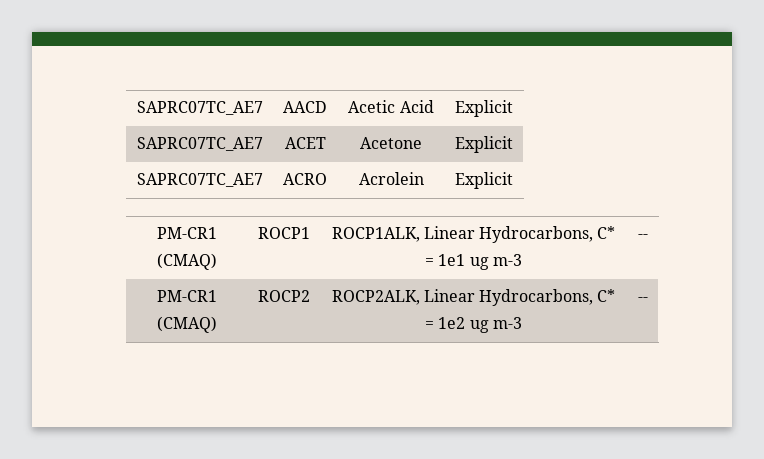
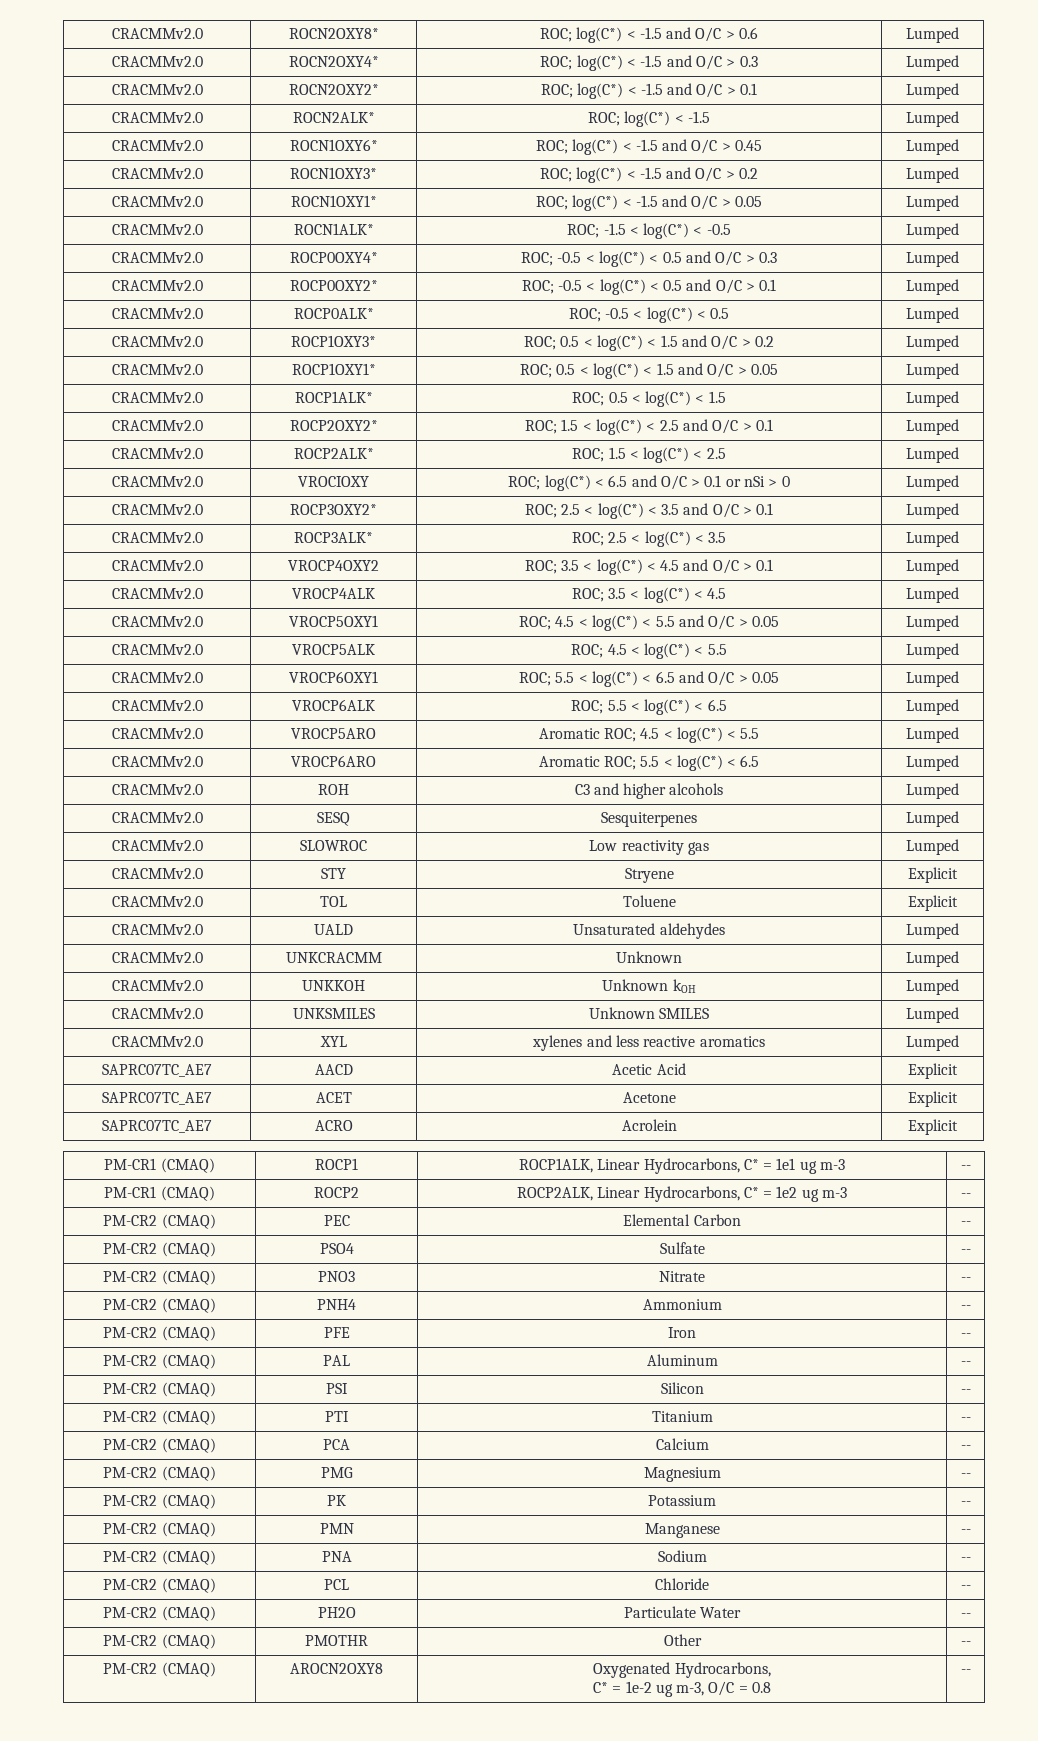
(136, 108) none -> [111,28,203,39] [288,28,379,39] [539,27,759,43] [906,27,959,43] [111,56,203,67] [288,56,379,67] [540,55,758,71] [906,55,959,71] [111,84,203,95] [288,84,379,95] [540,83,758,99] [906,83,959,99] [111,112,203,123] [292,112,375,123] [588,111,710,127] [906,111,959,127] [111,140,203,151] [289,139,378,151] [535,139,763,155] [906,139,959,155] [111,168,203,179] [290,167,377,179] [539,167,759,183] [906,167,959,183] [111,196,203,207] [290,195,377,207] [535,195,763,211] [906,195,959,211] [111,224,203,235] [293,223,374,235] [567,223,731,239] [906,223,959,239] [111,252,203,263] [289,252,378,263] [521,251,777,267] [906,251,959,267] [111,280,203,291] [289,280,378,291] [521,279,777,295] [906,279,959,295] [111,308,203,319] [293,308,374,319] [568,307,730,323] [906,307,959,323] [111,336,203,347] [291,335,376,347] [524,335,774,351] [906,335,959,351] [111,364,203,375] [291,363,376,375] [520,363,778,379] [906,363,959,379] [111,392,203,403] [294,391,373,403] [572,391,726,407] [906,391,959,407] [111,420,203,431] [289,420,378,431] [525,419,773,435] [906,419,959,435] [111,448,203,459] [293,448,374,459] [572,447,726,463] [906,447,959,463] [111,476,203,487] [298,476,369,487] [508,475,790,491] [906,475,959,491] [111,504,203,515] [290,504,377,515] [524,503,774,519] [906,503,959,519] [111,532,203,543] [294,532,373,543] [571,531,727,547] [906,531,959,547] [111,560,203,571] [288,560,379,571] [524,559,774,575] [906,559,959,575] [111,588,203,599] [292,588,375,599] [571,587,727,603] [906,587,959,603] [111,616,203,627] [289,615,378,627] [519,615,779,631] [906,615,959,631] [111,644,203,655] [292,644,375,655] [571,643,727,659] [906,643,959,659] [111,672,203,683] [289,671,378,683] [519,671,779,687] [906,671,959,687] [111,700,203,711] [292,699,375,711] [571,699,727,715] [906,699,959,715] [111,728,203,739] [291,728,376,739] [538,727,760,743] [906,727,959,743] [111,756,203,767] [291,755,376,767] [538,755,760,771] [906,755,959,771] [111,784,203,795] [318,784,349,795] [574,783,724,799] [906,783,959,799] [111,812,203,823] [317,812,350,826] [601,812,697,827] [906,811,959,827] [111,840,203,851] [300,840,367,851] [589,840,709,855] [906,839,959,855] [111,868,203,879] [321,868,346,879] [624,868,674,883] [908,867,958,883] [111,896,203,907] [320,896,347,907] [622,895,676,907] [908,895,958,911] [111,924,203,935] [314,924,353,935] [573,923,725,939] [906,923,959,939] [111,952,203,963] [285,952,382,963] [616,951,682,963] [906,951,959,967] [111,980,203,991] [302,980,365,991] [602,979,696,993] [906,979,959,995] [111,1008,203,1019] [292,1008,375,1019] [588,1007,710,1019] [906,1007,959,1023] [111,1036,203,1047] [319,1036,347,1047] [532,1035,765,1051] [906,1035,959,1051] CRACMMv2.0 | ROCN2OXY8* | ROC; log(C*) < -1.5 and O/C > 0.6 | Lumped // CRACMMv2.0 | ROCN2OXY4* | ROC; log(C*) < -1.5 and O/C > 0.3 | Lumped // CRACMMv2.0 | ROCN2OXY2* | ROC; log(C*) < -1.5 and O/C > 0.1 | Lumped // CRACMMv2.0 | ROCN2ALK* | ROC; log(C*) < -1.5 | Lumped // CRACMMv2.0 | ROCN1OXY6* | ROC; log(C*) < -1.5 and O/C > 0.45 | Lumped // CRACMMv2.0 | ROCN1OXY3* | ROC; log(C*) < -1.5 and O/C > 0.2 | Lumped // CRACMMv2.0 | ROCN1OXY1* | ROC; log(C*) < -1.5 and O/C > 0.05 | Lumped // CRACMMv2.0 | ROCN1ALK* | ROC; -1.5 < log(C*) < -0.5 | Lumped // CRACMMv2.0 | ROCP0OXY4* | ROC; -0.5 < log(C*) < 0.5 and O/C > 0.3 | Lumped // CRACMMv2.0 | ROCP0OXY2* | ROC; -0.5 < log(C*) < 0.5 and O/C > 0.1 | Lumped // CRACMMv2.0 | ROCP0ALK* | ROC; -0.5 < log(C*) < 0.5 | Lumped // CRACMMv2.0 | ROCP1OXY3* | ROC; 0.5 < log(C*) < 1.5 and O/C > 0.2 | Lumped // CRACMMv2.0 | ROCP1OXY1* | ROC; 0.5 < log(C*) < 1.5 and O/C > 0.05 | Lumped // CRACMMv2.0 | ROCP1ALK* | ROC; 0.5 < log(C*) < 1.5 | Lumped // CRACMMv2.0 | ROCP2OXY2* | ROC; 1.5 < log(C*) < 2.5 and O/C > 0.1 | Lumped // CRACMMv2.0 | ROCP2ALK* | ROC; 1.5 < log(C*) < 2.5 | Lumped // CRACMMv2.0 | VROCIOXY | ROC; log(C*) < 6.5 and O/C > 0.1 or nSi > 0 | Lumped // CRACMMv2.0 | ROCP3OXY2* | ROC; 2.5 < log(C*) < 3.5 and O/C > 0.1 | Lumped // CRACMMv2.0 | ROCP3ALK* | ROC; 2.5 < log(C*) < 3.5 | Lumped // CRACMMv2.0 | VROCP4OXY2 | ROC; 3.5 < log(C*) < 4.5 and O/C > 0.1 | Lumped // CRACMMv2.0 | VROCP4ALK | ROC; 3.5 < log(C*) < 4.5 | Lumped // CRACMMv2.0 | VROCP5OXY1 | ROC; 4.5 < log(C*) < 5.5 and O/C > 0.05 | Lumped // CRACMMv2.0 | VROCP5ALK | ROC; 4.5 < log(C*) < 5.5 | Lumped // CRACMMv2.0 | VROCP6OXY1 | ROC; 5.5 < log(C*) < 6.5 and O/C > 0.05 | Lumped // CRACMMv2.0 | VROCP6ALK | ROC; 5.5 < log(C*) < 6.5 | Lumped // CRACMMv2.0 | VROCP5ARO | Aromatic ROC; 4.5 < log(C*) < 5.5 | Lumped // CRACMMv2.0 | VROCP6ARO | Aromatic ROC; 5.5 < log(C*) < 6.5 | Lumped // CRACMMv2.0 | ROH | C3 and higher alcohols | Lumped // CRACMMv2.0 | SESQ | Sesquiterpenes | Lumped // CRACMMv2.0 | SLOWROC | Low reactivity gas | Lumped // CRACMMv2.0 | STY | Stryene | Explicit // CRACMMv2.0 | TOL | Toluene | Explicit // CRACMMv2.0 | UALD | Unsaturated aldehydes | Lumped // CRACMMv2.0 | UNKCRACMM | Unknown | Lumped // CRACMMv2.0 | UNKKOH | Unknown kOH | Lumped // CRACMMv2.0 | UNKSMILES | Unknown SMILES | Lumped // CRACMMv2.0 | XYL | xylenes and less reactive aromatics | Lumped //
(648, 299) none -> [103,1214,216,1229] [323,1215,350,1226] [623,1214,741,1226] [960,1221,971,1226] [103,1242,216,1257] [319,1243,354,1254] [659,1242,705,1254] [960,1249,971,1254] [103,1270,216,1285] [318,1271,355,1282] [659,1271,705,1282] [960,1277,971,1282] [103,1298,216,1313] [317,1299,356,1310] [642,1299,722,1310] [960,1305,971,1310] [103,1326,216,1341] [323,1327,350,1338] [668,1327,696,1338] [960,1333,971,1338] [103,1354,216,1369] [323,1355,350,1366] [646,1354,718,1366] [960,1361,971,1366] [103,1382,216,1397] [326,1383,348,1394] [660,1382,704,1394] [960,1389,971,1394] [103,1410,216,1425] [325,1411,349,1422] [651,1411,713,1422] [960,1417,971,1422] [103,1438,216,1453] [323,1439,350,1450] [655,1438,709,1450] [960,1445,971,1450] [103,1466,216,1481] [320,1467,353,1478] [643,1467,721,1482] [960,1473,971,1478] [103,1494,216,1509] [327,1495,346,1506] [648,1495,716,1506] [960,1501,971,1506] [103,1522,216,1537] [319,1523,354,1534] [644,1523,720,1538] [960,1529,971,1534] [103,1550,216,1565] [321,1551,352,1562] [657,1550,707,1562] [960,1557,971,1562] [103,1578,216,1593] [324,1579,349,1590] [655,1578,709,1590] [960,1585,971,1590] [103,1606,216,1621] [317,1607,356,1618] [623,1606,742,1618] [960,1613,971,1618] [103,1634,216,1649] [305,1635,368,1646] [663,1634,702,1646] [960,1641,971,1646] [103,1662,216,1677] [290,1663,383,1674] [593,1662,771,1678] [592,1681,772,1697] [960,1669,971,1674] // PM-CR2 (CMAQ) | PEC | Elemental Carbon | -- // PM-CR2 (CMAQ) | PSO4 | Sulfate | -- // PM-CR2 (CMAQ) | PNO3 | Nitrate | -- // PM-CR2 (CMAQ) | PNH4 | Ammonium | -- // PM-CR2 (CMAQ) | PFE | Iron | -- // PM-CR2 (CMAQ) | PAL | Aluminum | -- // PM-CR2 (CMAQ) | PSI | Silicon | -- // PM-CR2 (CMAQ) | PTI | Titanium | -- // PM-CR2 (CMAQ) | PCA | Calcium | -- // PM-CR2 (CMAQ) | PMG | Magnesium | -- // PM-CR2 (CMAQ) | PK | Potassium | -- // PM-CR2 (CMAQ) | PMN | Manganese | -- // PM-CR2 (CMAQ) | PNA | Sodium | -- // PM-CR2 (CMAQ) | PCL | Chloride | -- // PM-CR2 (CMAQ) | PH2O | Particulate Water | -- // PM-CR2 (CMAQ) | PMOTHR | Other | -- // PM-CR2 (CMAQ) | AROCN2OXY8 | Oxygenated Hydrocarbons, // C* = 1e-2 ug m-3, O/C = 0.8 | --

